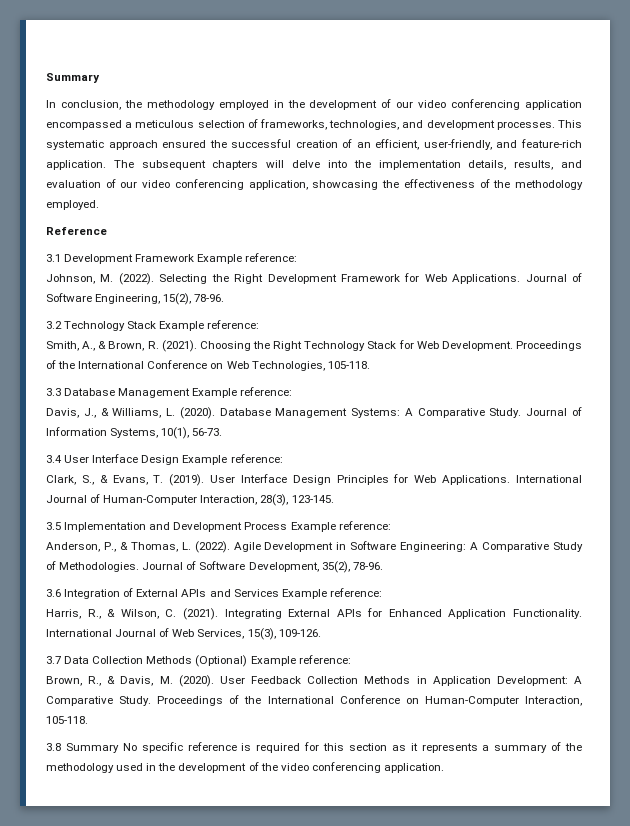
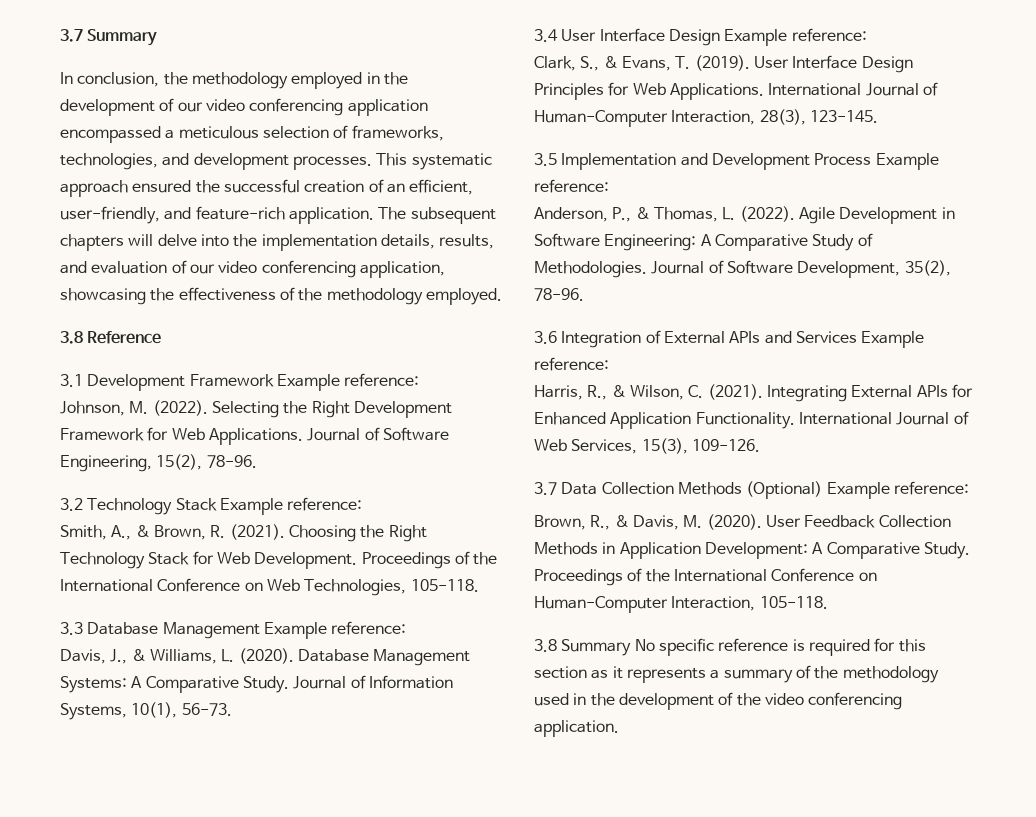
(46, 78) none -> [60,29,83,42] 3.7
(99, 205) none -> [60,331,83,344] 3.8

